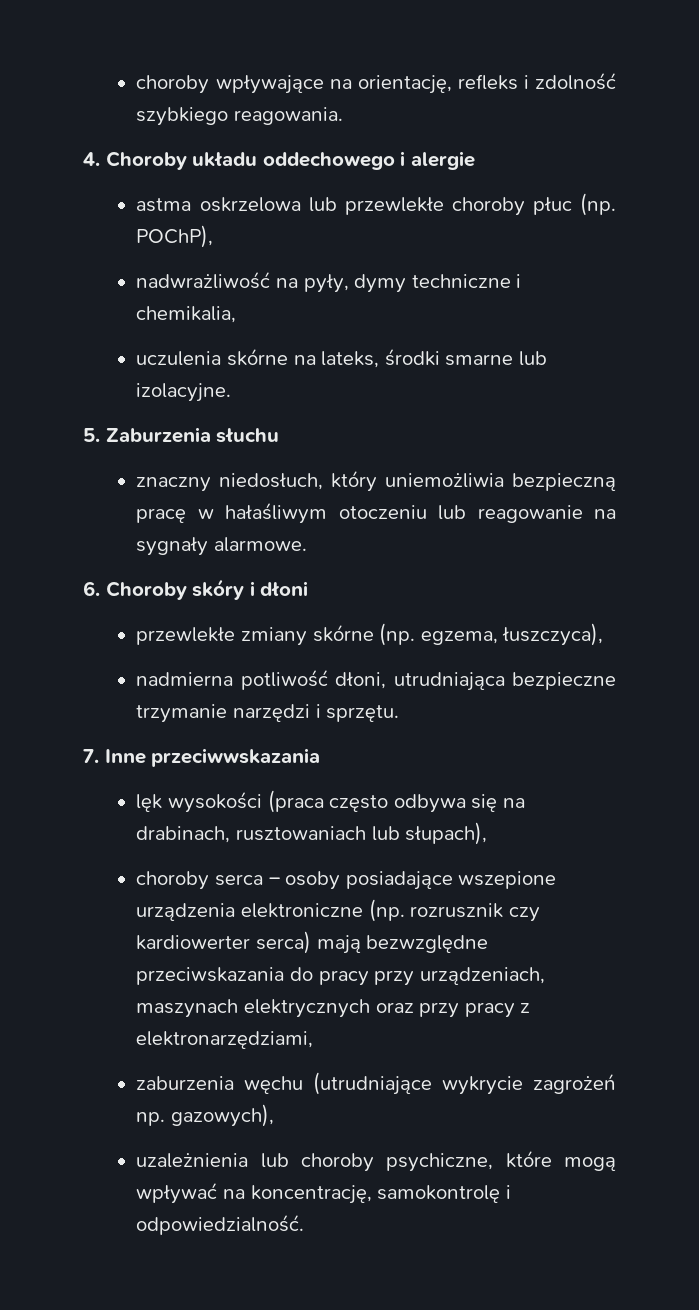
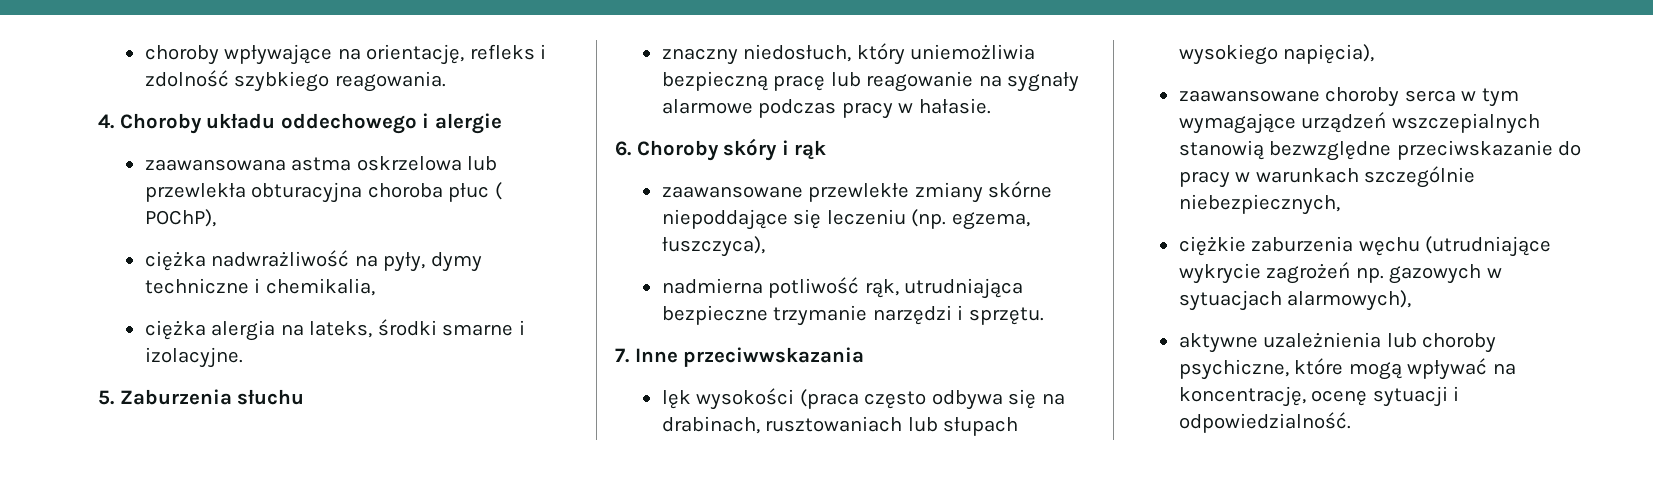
(475, 160) none -> [144,159,286,171] zaawansowana
[344,193,616,216] przewlekłe choroby płuc (np. -> [144,182,502,203] przewlekła obturacyjna choroba płuc (
(214, 236) none -> [144,251,206,271] ciężka
[136,348,288,366] uczulenia skórne -> [144,320,276,341] ciężka alergia
[518,351,547,366] lub -> [518,320,525,335] i
[197,502,427,524] w hałaśliwym otoczeniu -> (826, 83) none
[213,537,307,552] alarmowe. -> [661,98,991,119] alarmowe podczas pracy w hałasie.
[260,581,309,596] dłoni // -> [794,140,827,160] [661,186,803,198] rąk // zaawansowane
(374, 633) none -> [661,209,906,230] niepoddające się leczeniu
[335,672,387,689] dłoni, -> [864,279,899,298] rąk,
[405,822,488,845] [136,871,557,890] [136,899,540,922] [136,931,489,954] [136,967,545,986] [136,999,531,1018] [136,1031,314,1049] słupach), // choroby serca – osoby posiadające wszepione urządzenia elektroniczne (np. rozrusznik czy kardiowerter serca) mają bezwzględne przeciwskazania do pracy przy urządzeniach, maszynach elektrycznych oraz przy pracy z elektronarzędziami, // -> [943,417,1019,436] [1178,44,1375,65] [1178,87,1519,107] [1178,112,1540,134] [1178,140,1582,161] [1178,166,1476,188] [1178,194,1340,215] [1178,236,1246,256] słupach wysokiego napięcia), // zaawansowane choroby serca w tym wymagające urządzeń wszczepialnych stanowią bezwzględne przeciwskazanie do pracy w warunkach szczególnie niebezpiecznych, // ciężkie
[170,1104,274,1127] gazowych), // -> [1389,264,1502,284] [1178,290,1412,311] [1178,333,1258,353] gazowych w sytuacjach alarmowych), // aktywne
[377,1185,501,1203] samokontrolę -> [1311,386,1448,407] ocenę sytuacji

